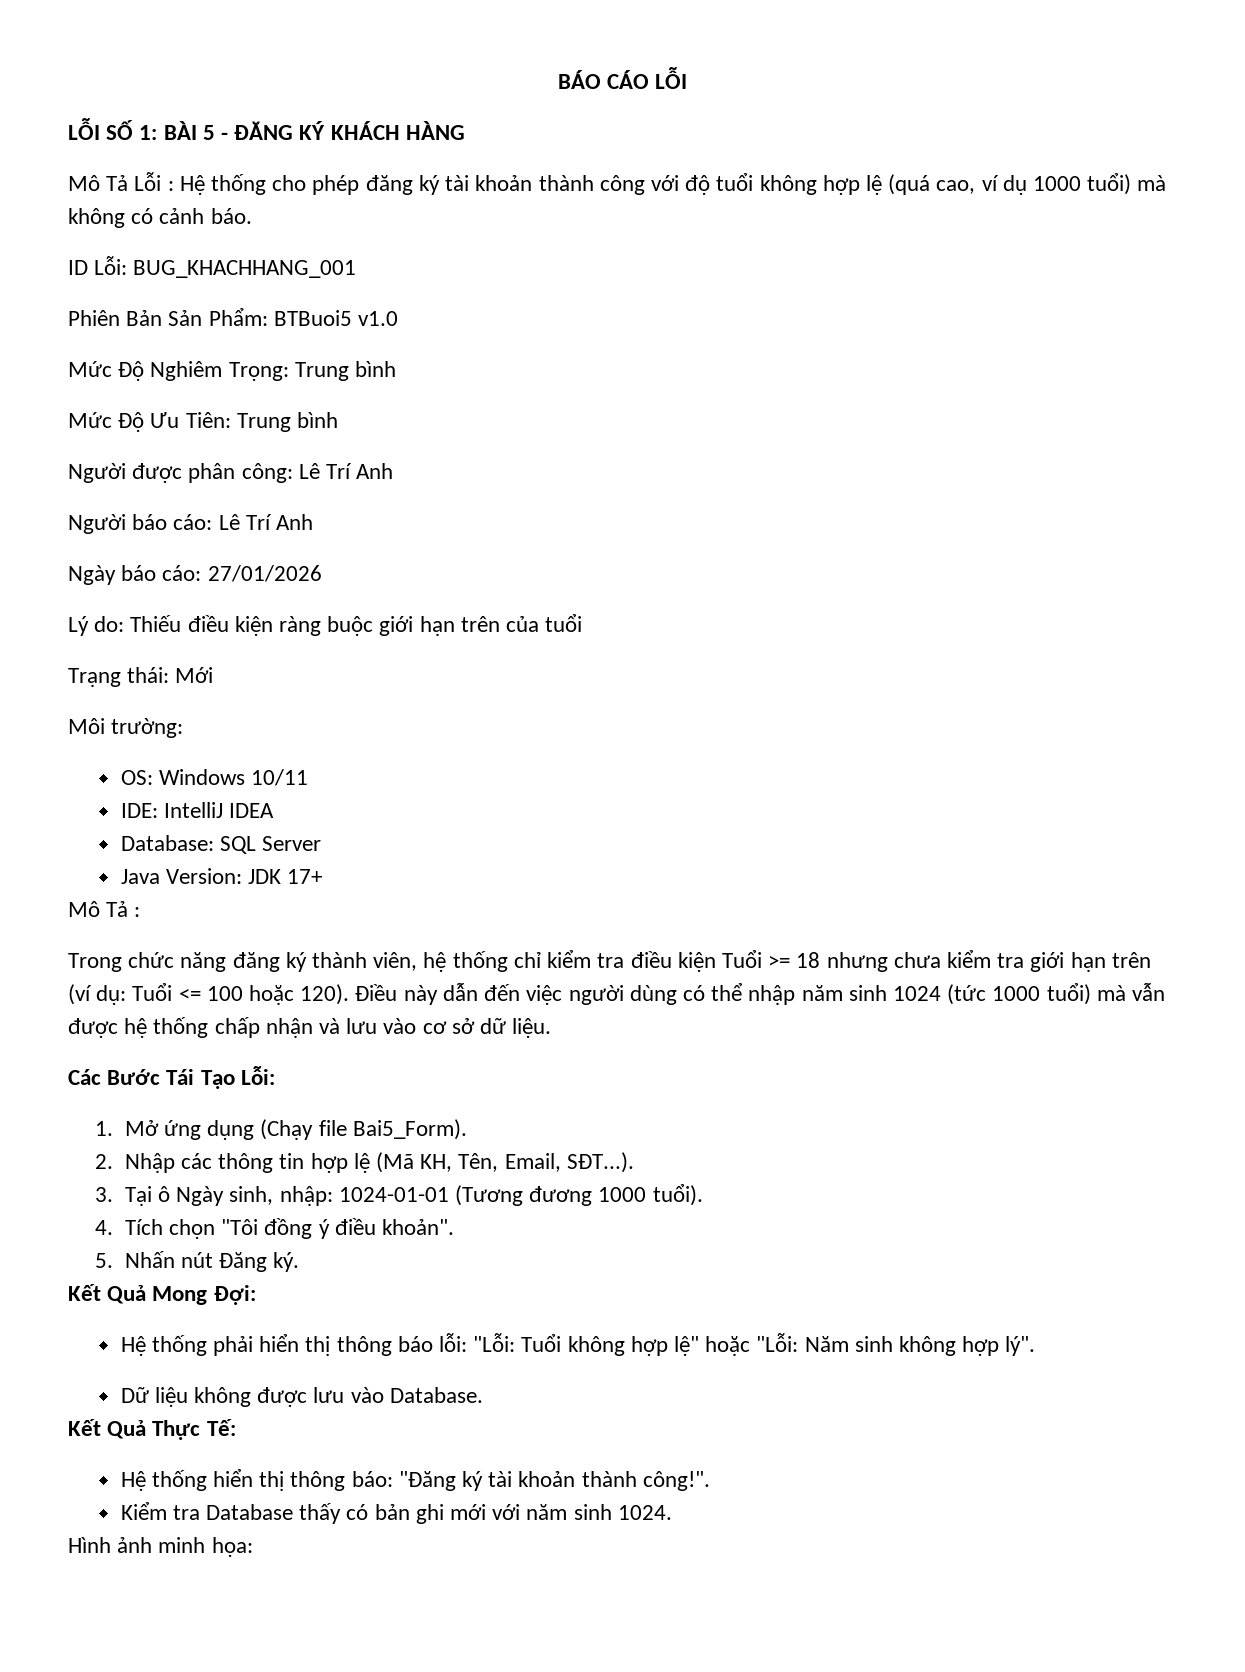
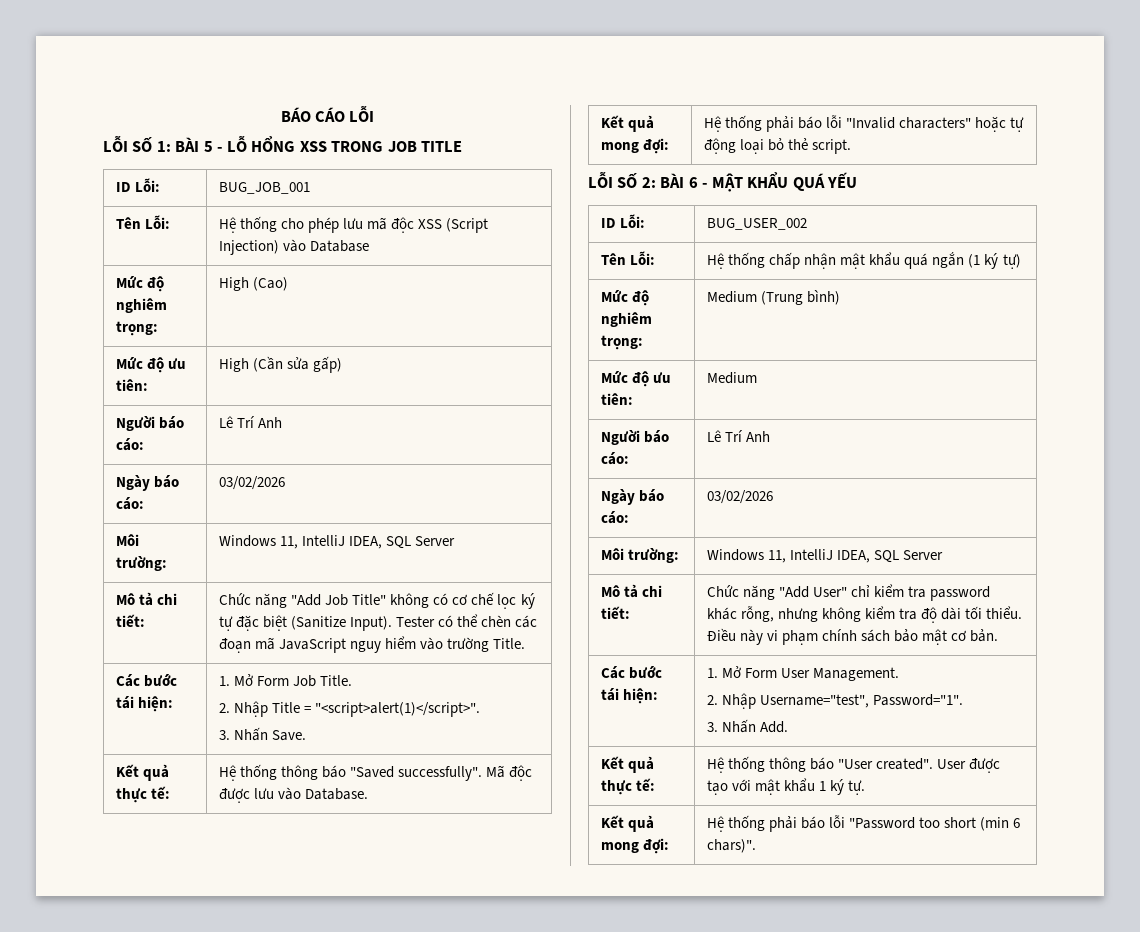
[234,121,465,140] [68,172,1167,195] [68,208,252,228] [68,256,357,278] [68,308,399,326] [68,361,397,381] [68,412,339,432] [68,463,394,483] [68,514,314,534] [68,565,322,585] [68,614,583,636] [68,667,214,687] [68,718,184,738] [120,769,308,786] [120,802,274,818] [120,835,321,854] [120,868,323,884] [68,901,141,917] [68,950,1151,972] [68,983,1166,1005] [68,1017,552,1038] [68,1066,275,1089] [95,1119,467,1140] [95,1152,634,1173] [95,1184,703,1206] [95,1218,454,1239] [95,1251,300,1272] [68,1284,256,1305] [120,1333,1036,1356] [120,1387,483,1407] [68,1419,236,1440] [120,1469,710,1491] [120,1502,672,1524] [68,1537,253,1557] ĐĂNG KÝ KHÁCH HÀNG // Mô Tả Lỗi : Hệ thống cho phép đăng ký tài khoản thành công với độ tuổi không hợp lệ (quá cao, ví dụ 1000 tuổi) mà không có cảnh báo. // ID Lỗi: BUG_KHACHHANG_001 // Phiên Bản Sản Phẩm: BTBuoi5 v1.0 // Mức Độ Nghiêm Trọng: Trung bình // Mức Độ Ưu Tiên: Trung bình // Người được phân công: Lê Trí Anh // Người báo cáo: Lê Trí Anh // Ngày báo cáo: 27/01/2026 // Lý do: Thiếu điều kiện ràng buộc giới hạn trên của tuổi // Trạng thái: Mới // Môi trường: // OS: Windows 10/11 // IDE: IntelliJ IDEA // Database: SQL Server // Java Version: JDK 17+ // Mô Tả : // Trong chức năng đăng ký thành viên, hệ thống chỉ kiểm tra điều kiện Tuổi >= 18 nhưng chưa kiểm tra giới hạn trên (ví dụ: Tuổi <= 100 hoặc 120). Điều này dẫn đến việc người dùng có thể nhập năm sinh 1024 (tức 1000 tuổi) mà vẫn được hệ thống chấp nhận và lưu vào cơ sở dữ liệu. // Các Bước Tái Tạo Lỗi: // 1. Mở ứng dụng (Chạy file Bai5_Form). // 2. Nhập các thông tin hợp lệ (Mã KH, Tên, Email, SĐT...). // 3. Tại ô Ngày sinh, nhập: 1024-01-01 (Tương đương 1000 tuổi). // 4. Tích chọn "Tôi đồng ý điều khoản". // 5. Nhấn nút Đăng ký. // Kết Quả Mong Đợi: // Hệ thống phải hiển thị thông báo lỗi: "Lỗi: Tuổi không hợp lệ" hoặc "Lỗi: Năm sinh không hợp lý". // Dữ liệu không được lưu vào Database. // Kết Quả Thực Tế: // Hệ thống hiển thị thông báo: "Đăng ký tài khoản thành công!". // Kiểm tra Database thấy có bản ghi mới với năm sinh 1024. // Hình ảnh minh họa: -> [226,136,463,152] [116,178,161,192] [219,182,311,194] [116,215,171,229] [219,216,489,233] [219,239,370,255] [116,276,165,292] [116,298,168,313] [116,321,159,336] [219,277,289,291] [116,357,187,373] [116,379,149,391] [219,356,343,373] [116,416,185,431] [116,438,145,451] [219,416,283,428] [116,475,180,491] [116,497,145,510] [219,476,286,490] [116,534,140,546] [116,556,168,571] [219,535,456,549] [116,592,178,606] [116,614,146,627] [219,592,535,609] [219,614,538,631] [219,636,526,653] [116,674,178,687] [116,696,174,712] [219,674,353,687] [219,701,481,717] [219,727,307,741] [116,764,170,781] [116,786,171,803] [219,764,533,781] [219,787,369,803] [601,115,655,132] [601,138,670,154] [704,115,1025,132] [704,138,852,154] [588,172,858,192] [601,214,646,228] [707,218,808,230] [601,251,656,265] [707,252,1021,269] [601,290,650,306] [601,312,653,327] [601,335,644,350] [707,290,841,305] [601,371,672,387] [601,393,634,405] [707,372,758,384] [601,430,670,445] [601,452,630,465] [707,430,771,442] [601,489,665,505] [601,511,630,524] [707,490,774,504] [601,548,680,563] [707,549,944,563] [601,584,663,598] [601,606,631,619] [707,584,991,601] [707,606,1023,623] [707,628,999,645] [601,666,663,679] [601,688,659,704] [707,666,900,681] [707,693,964,709] [707,719,789,733] [601,756,655,773] [601,778,656,795] [707,756,1001,773] [707,778,866,795] [601,815,655,832] [601,838,670,854] [707,815,1021,832] [707,839,757,853] LỖ HỔNG XSS TRONG JOB TITLE // ID Lỗi: | BUG_JOB_001 // Tên Lỗi: | Hệ thống cho phép lưu mã độc XSS (Script Injection) vào Database // Mức độ nghiêm trọng: | High (Cao) // Mức độ ưu tiên: | High (Cần sửa gấp) // Người báo cáo: | Lê Trí Anh // Ngày báo cáo: | 03/02/2026 // Môi trường: | Windows 11, IntelliJ IDEA, SQL Server // Mô tả chi tiết: | Chức năng "Add Job Title" không có cơ chế lọc ký tự đặc biệt (Sanitize Input). Tester có thể chèn các đoạn mã JavaScript nguy hiểm vào trường Title. // Các bước tái hiện: | 1. Mở Form Job Title. // 2. Nhập Title = "<script>alert(1)</script>". // 3. Nhấn Save. // Kết quả thực tế: | Hệ thống thông báo "Saved successfully". Mã độc được lưu vào Database. // Kết quả mong đợi: | Hệ thống phải báo lỗi "Invalid characters" hoặc tự động loại bỏ thẻ script. // LỖI SỐ 2: BÀI 6 - MẬT KHẨU QUÁ YẾU // ID Lỗi: | BUG_USER_002 // Tên Lỗi: | Hệ thống chấp nhận mật khẩu quá ngắn (1 ký tự) // Mức độ nghiêm trọng: | Medium (Trung bình) // Mức độ ưu tiên: | Medium // Người báo cáo: | Lê Trí Anh // Ngày báo cáo: | 03/02/2026 // Môi trường: | Windows 11, IntelliJ IDEA, SQL Server // Mô tả chi tiết: | Chức năng "Add User" chỉ kiểm tra password khác rỗng, nhưng không kiểm tra độ dài tối thiểu. Điều này vi phạm chính sách bảo mật cơ bản. // Các bước tái hiện: | 1. Mở Form User Management. // 2. Nhập Username="test", Password="1". // 3. Nhấn Add. // Kết quả thực tế: | Hệ thống thông báo "User created". User được tạo với mật khẩu 1 ký tự. // Kết quả mong đợi: | Hệ thống phải báo lỗi "Password too short (min 6 chars)".

